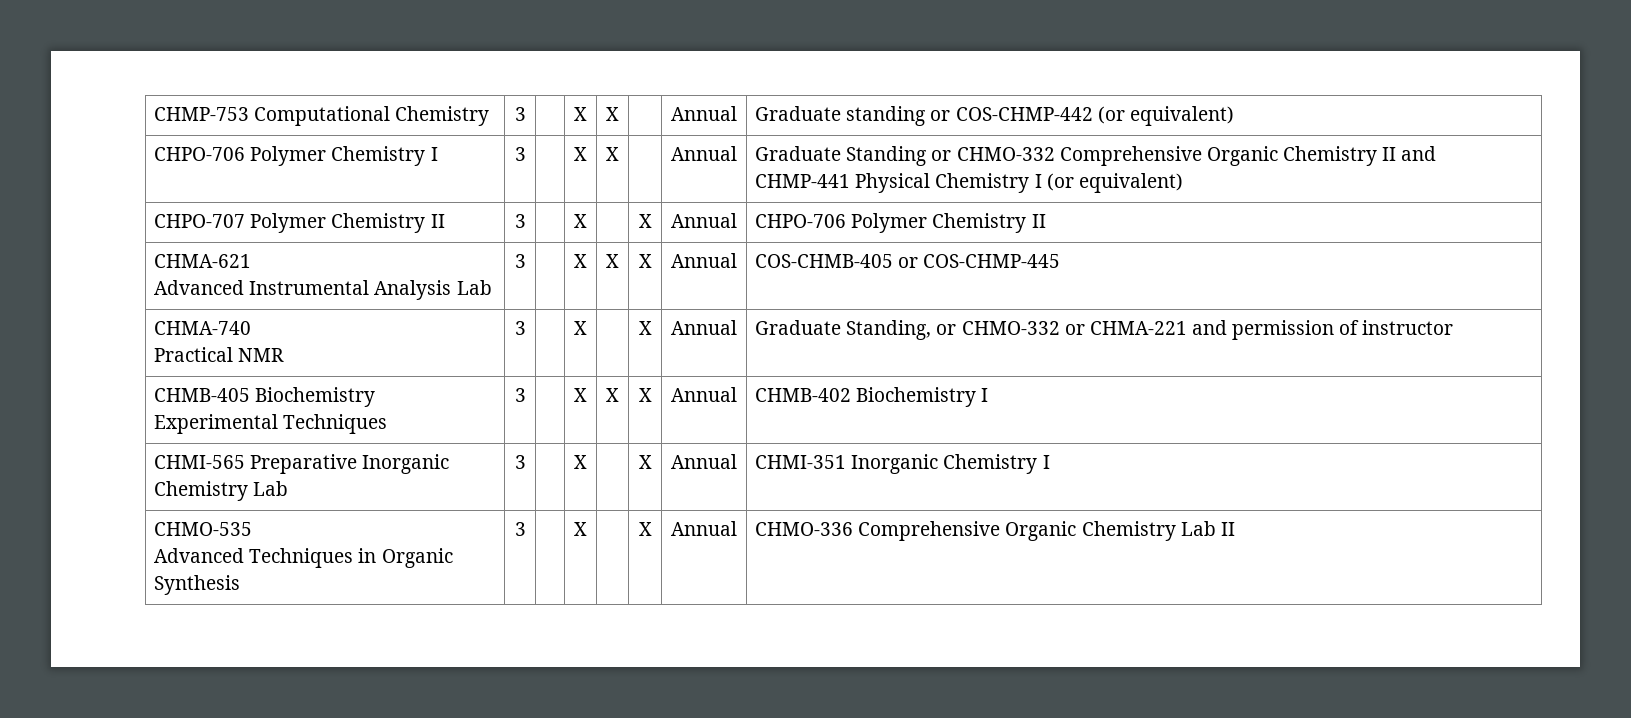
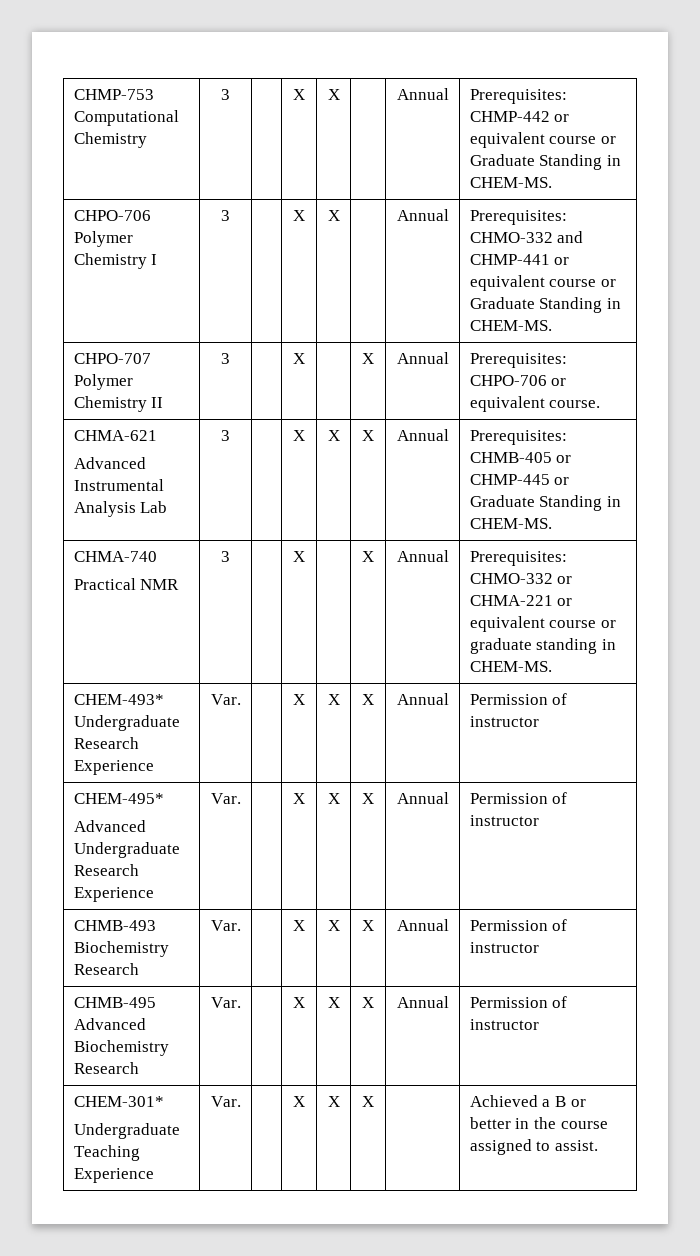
[755,106,1234,126] Graduate standing or COS-CHMP-442 (or equivalent) -> [469,89,567,104] [469,111,570,122] [469,132,616,148] [469,154,621,170] [469,177,552,188] Prerequisites: CHMP-442 or equivalent course or Graduate Standing in CHEM-MS.
[755,146,1437,166] [755,173,1183,193] Graduate Standing or CHMO-332 Comprehensive Organic Chemistry II and CHMP-441 Physical Chemistry I (or equivalent) -> [469,210,567,225] [469,231,584,243] [469,254,570,265] [469,275,616,291] [469,297,621,313] [469,320,552,331] Prerequisites: CHMO-332 and CHMP-441 or equivalent course or Graduate Standing in CHEM-MS.
[755,213,1046,233] CHPO-706 Polymer Chemistry II -> [469,353,567,368] [469,375,567,386] [469,396,601,412] Prerequisites: CHPO-706 or equivalent course.
[755,254,1061,268] COS-CHMB-405 or COS-CHMP-445 -> [469,430,567,445] [469,452,572,463] [469,474,570,485] [469,495,621,511] [469,518,552,529] Prerequisites: CHMB-405 or CHMP-445 or Graduate Standing in CHEM-MS.
[755,320,1454,340] [154,387,376,407] [154,414,388,434] [514,388,526,402] [574,388,587,402] [606,388,619,402] [638,388,652,402] [671,387,737,402] [755,387,989,407] [154,454,450,474] [154,481,289,501] [514,455,526,469] [574,455,587,469] [638,455,652,469] [671,454,737,469] [755,454,1050,474] [154,522,253,536] [154,548,453,568] [154,575,241,595] [514,522,526,536] [574,522,587,536] [638,522,652,536] [671,521,737,536] [755,521,1235,541] Graduate Standing, or CHMO-332 or CHMA-221 and permission of instructor // CHMB-405 Biochemistry Experimental Techniques | 3 | | X | X | X | Annual | CHMB-402 Biochemistry I // CHMI-565 Preparative Inorganic Chemistry Lab | 3 | | X | | X | Annual | CHMI-351 Inorganic Chemistry I // CHMO-535 // Advanced Techniques in Organic Synthesis | 3 | | X | | X | Annual | CHMO-336 Comprehensive Organic Chemistry Lab II -> [469,551,567,566] [469,573,573,584] [469,595,573,606] [469,616,616,632] [469,638,616,654] [469,661,552,672] [73,694,164,705] [73,715,180,731] [73,737,139,749] [73,760,154,775] [210,694,241,705] [293,694,305,705] [327,694,340,705] [362,694,374,705] [396,693,449,705] [469,693,568,705] [469,716,539,727] [73,793,164,804] [73,820,146,832] [73,842,180,858] [73,864,139,876] [73,887,154,902] [210,793,241,804] [293,793,305,804] [327,793,340,804] [362,793,374,804] [396,792,449,804] [469,792,568,804] [469,815,539,826] [73,920,156,931] [73,941,169,957] [73,963,139,975] [210,920,241,931] [293,920,305,931] [327,920,340,931] [362,920,374,931] [396,919,449,931] [469,919,568,931] [469,942,539,953] [73,997,156,1008] [73,1018,146,1030] [73,1040,169,1056] [73,1062,139,1074] [210,997,241,1008] [293,997,305,1008] [327,997,340,1008] [362,997,374,1008] [396,996,449,1008] [469,996,568,1008] [469,1019,539,1030] [73,1096,164,1107] [73,1123,180,1139] [73,1145,140,1161] [73,1168,154,1183] [210,1096,241,1107] [293,1096,305,1107] [327,1096,340,1107] [362,1096,374,1107] [469,1095,586,1107] [469,1117,608,1129] [469,1139,598,1155] Prerequisites: CHMO-332 or CHMA-221 or equivalent course or graduate standing in CHEM-MS. // CHEM-493* Undergraduate Research Experience | Var. | | X | X | X | Annual | Permission of instructor // CHEM-495* // Advanced Undergraduate Research Experience | Var. | | X | X | X | Annual | Permission of instructor // CHMB-493 Biochemistry Research | Var. | | X | X | X | Annual | Permission of instructor // CHMB-495 Advanced Biochemistry Research | Var. | | X | X | X | Annual | Permission of instructor // CHEM-301* // Undergraduate Teaching Experience | Var. | | X | X | X | | Achieved a B or better in the course assigned to assist.

